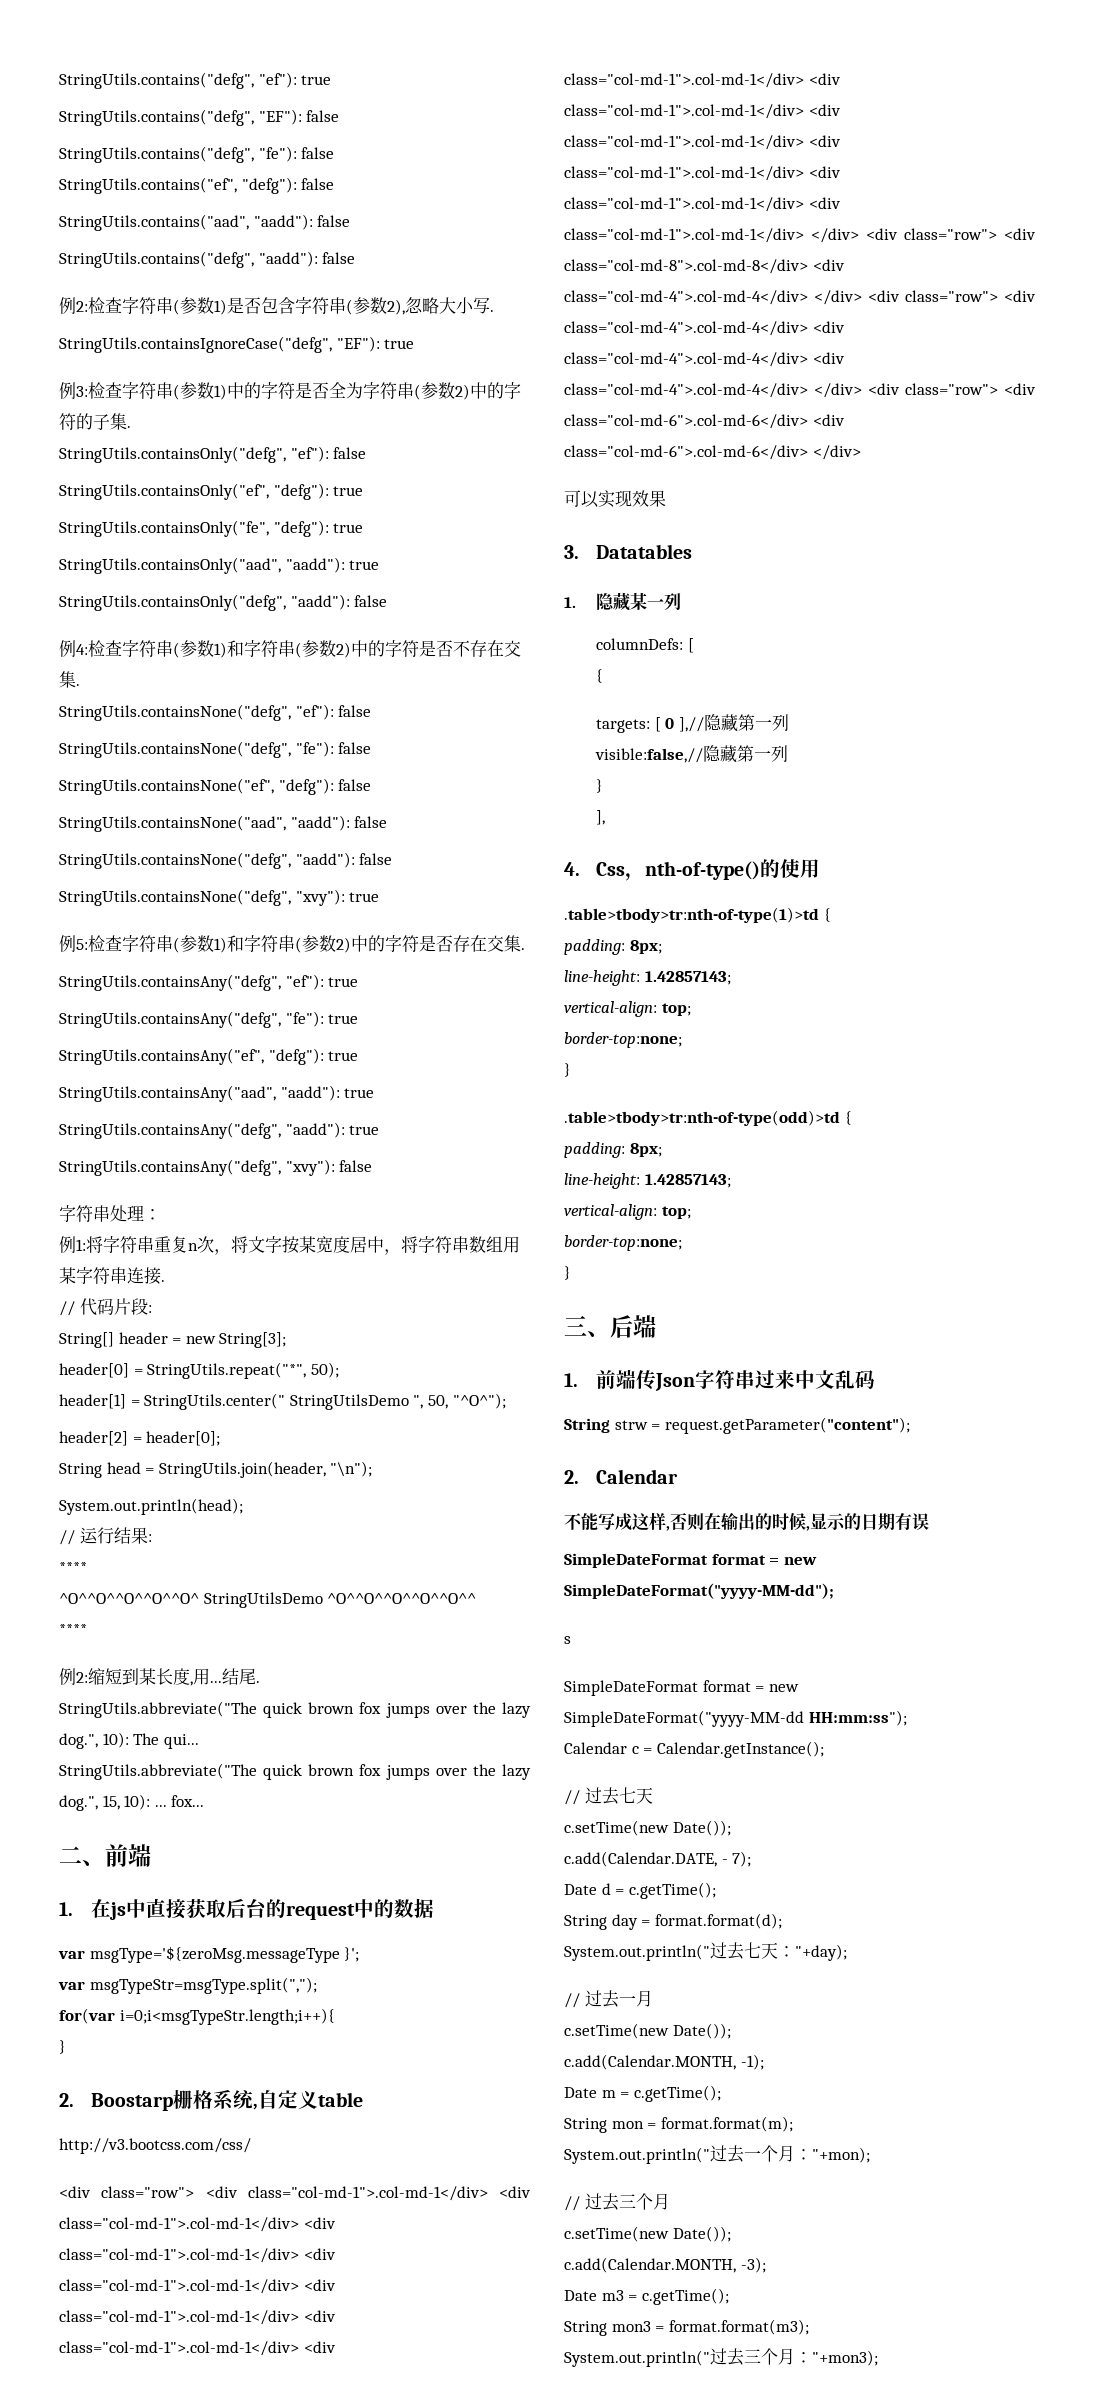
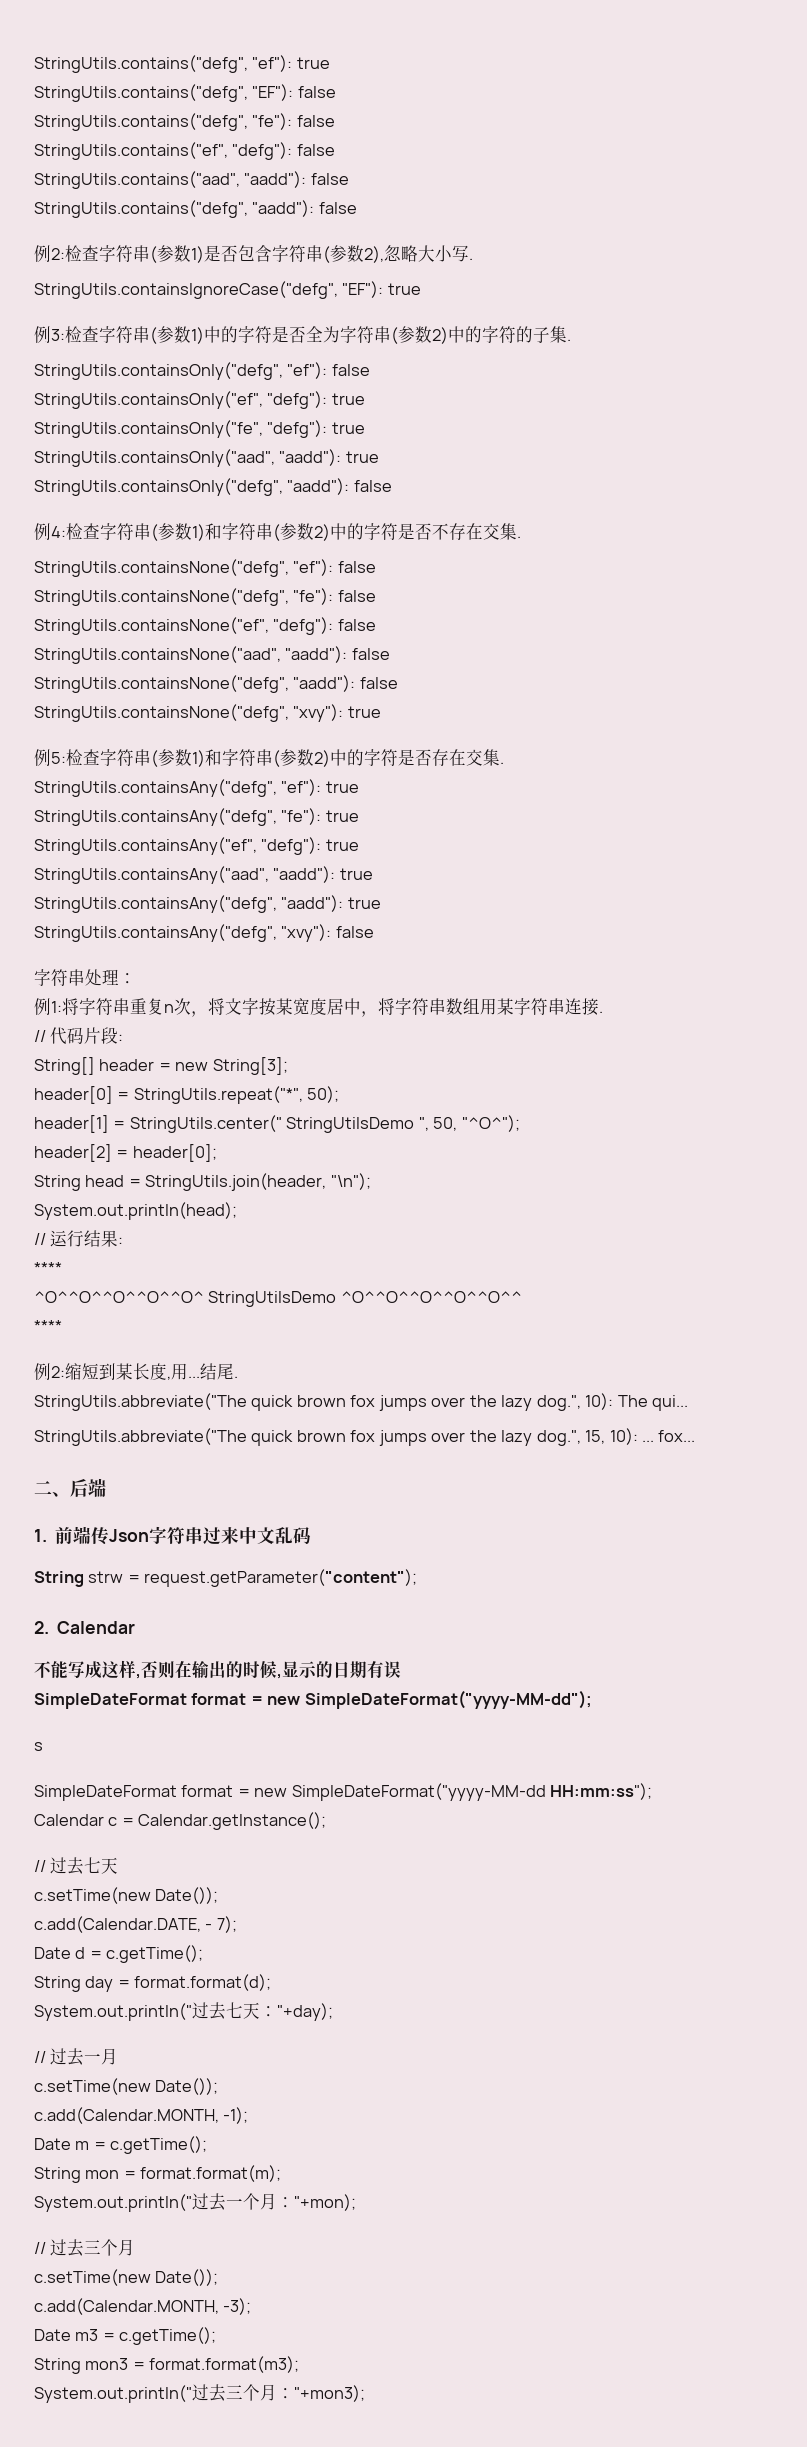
[105,1844,151,1867] [59,1898,435,1920] [58,1946,360,1963] [58,1977,317,1994] [59,2008,335,2025] [59,2040,66,2054] [59,2089,364,2111] [59,2138,251,2154] [59,2186,531,2201] [59,2217,336,2232] [59,2248,336,2263] [59,2279,336,2294] [59,2310,336,2325] [59,2341,336,2356] [564,73,841,88] [564,104,841,119] [564,135,841,150] [564,166,841,181] [564,197,841,212] [564,228,1036,243] [564,259,845,274] [564,290,1036,305] [564,321,845,336] [564,352,845,367] [564,383,1036,398] [564,414,845,429] [564,445,861,460] [564,490,666,508] [564,544,693,559] [564,592,682,611] [596,638,694,653] [596,669,604,683] [596,714,789,733] [595,745,789,763] [596,779,604,793] [596,810,606,825] [564,859,821,881] [564,907,831,923] [564,939,662,955] [564,970,731,986] [564,1001,691,1017] [564,1032,682,1048] [564,1063,571,1077] [564,1110,852,1126] [564,1142,662,1158] [564,1173,731,1189] [564,1204,691,1220] [564,1235,682,1251] [564,1266,571,1280] [564,1315,610,1337] 前端 // 1.在js中直接获取后台的request中的数据 // var msgType='${zeroMsg.messageType }'; // var msgTypeStr=msgType.split(","); // for(var i=0;i<msgTypeStr.length;i++){ // } // 2. Boostarp栅格系统,自定义table // http://v3.bootcss.com/css/ // <div class="row"> <div class="col-md-1">.col-md-1</div> <div class="col-md-1">.col-md-1</div> <div class="col-md-1">.col-md-1</div> <div class="col-md-1">.col-md-1</div> <div class="col-md-1">.col-md-1</div> <div class="col-md-1">.col-md-1</div> <div class="col-md-1">.col-md-1</div> <div class="col-md-1">.col-md-1</div> <div class="col-md-1">.col-md-1</div> <div class="col-md-1">.col-md-1</div> <div class="col-md-1">.col-md-1</div> <div class="col-md-1">.col-md-1</div> </div> <div class="row"> <div class="col-md-8">.col-md-8</div> <div class="col-md-4">.col-md-4</div> </div> <div class="row"> <div class="col-md-4">.col-md-4</div> <div class="col-md-4">.col-md-4</div> <div class="col-md-4">.col-md-4</div> </div> <div class="row"> <div class="col-md-6">.col-md-6</div> <div class="col-md-6">.col-md-6</div> </div> // 可以实现效果 // 3. Datatables // 1.隐藏某一列 // columnDefs: [ // { // targets: [ 0 ],//隐藏第一列 // visible:false,//隐藏第一列 // } // ], // 4. Css，nth-of-type()的使用 // .table>tbody>tr:nth-of-type(1)>td { // padding: 8px; // line-height: 1.42857143; // vertical-align: top; // border-top:none; // } // .table>tbody>tr:nth-of-type(odd)>td { // padding: 8px; // line-height: 1.42857143; // vertical-align: top; // border-top:none; // } // 三、 -> (70, 1494) none

